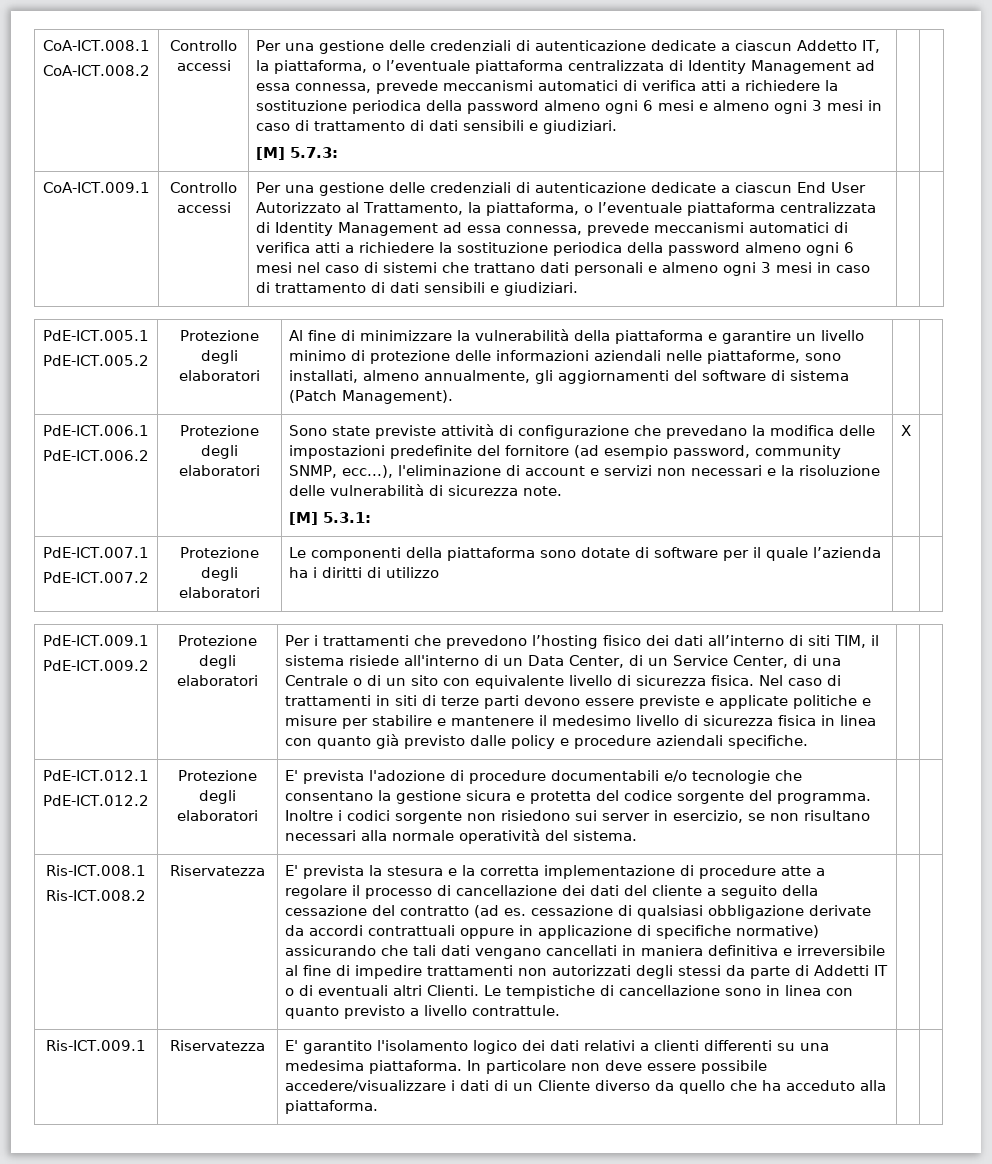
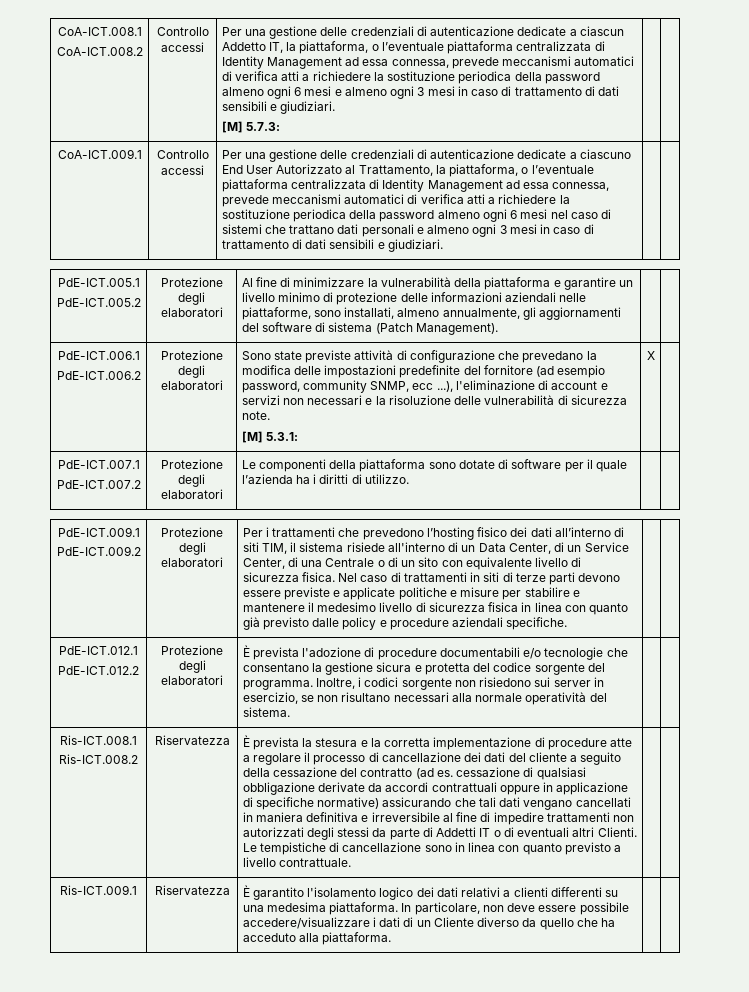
[735,182,793,193] ciascun -> [579,149,631,159] ciascuno
[342,465,394,478] ecc...), -> [412,381,453,392] ecc ...),
[386,567,440,578] utilizzo -> [364,474,409,484] utilizzo.
[285,770,299,781] E' -> [242,645,250,657] È
[285,810,334,821] Inoltre -> [315,678,355,689] Inoltre,
[285,865,299,876] E' -> [242,735,250,747] È
[472,1005,561,1016] contrattule. -> [278,858,351,867] contrattuale.
[285,1040,299,1051] E' -> [242,885,250,897] È
[486,1060,567,1074] particolare -> [414,902,480,915] particolare,

